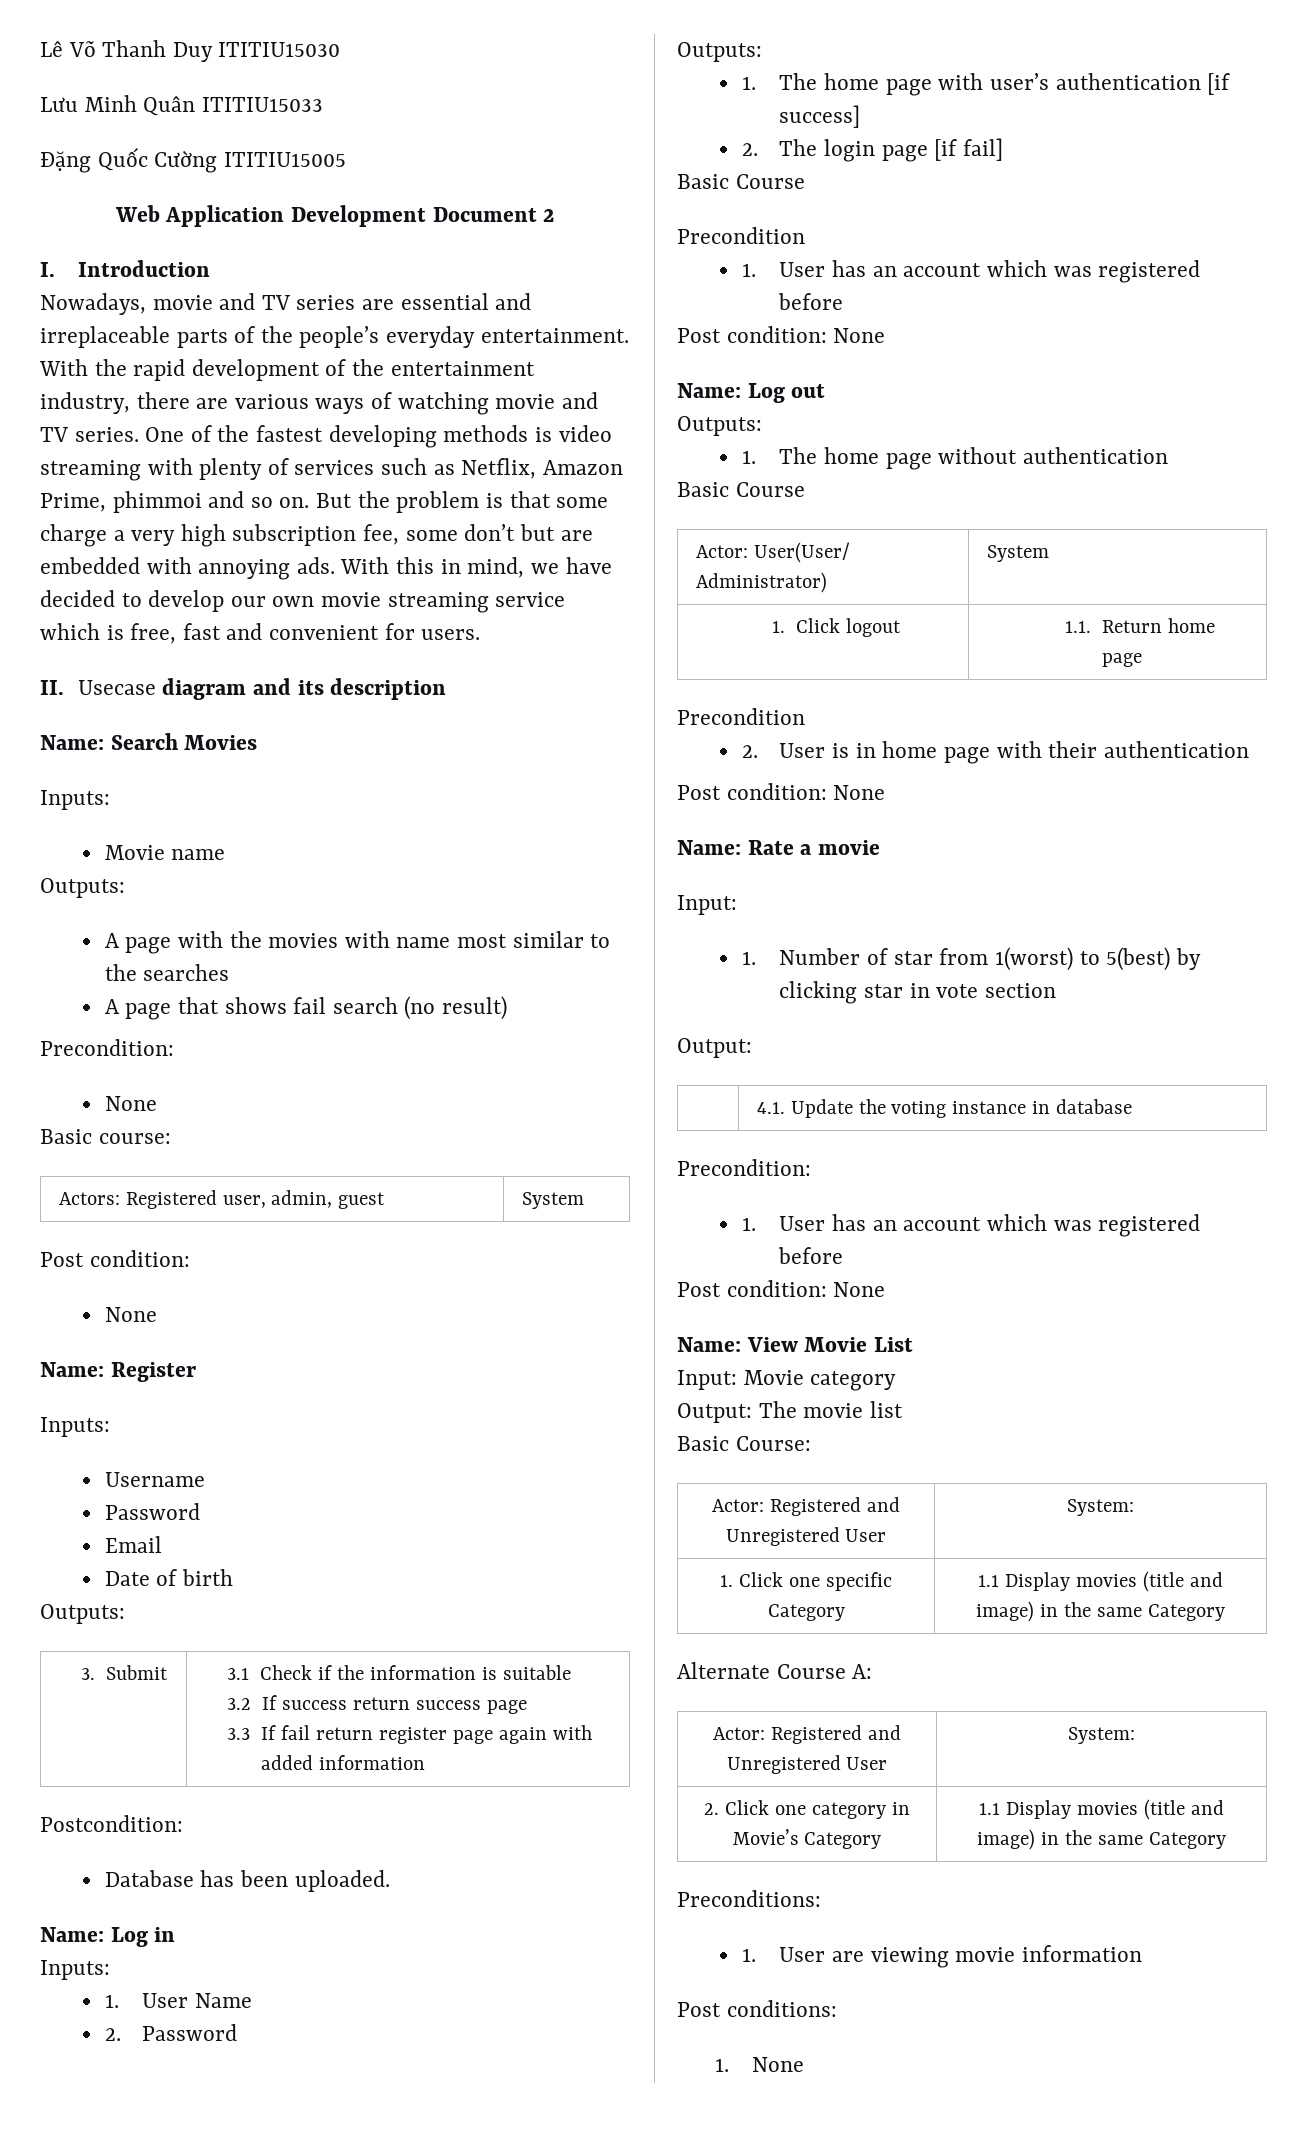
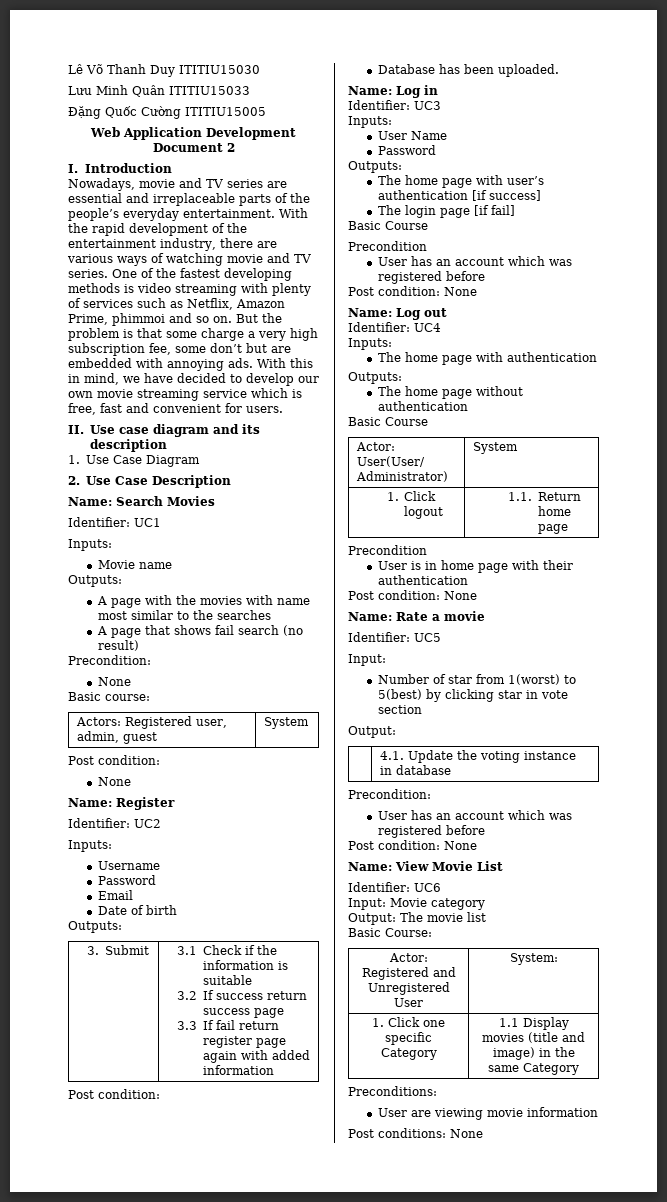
[77,680,156,695] Usecase -> [89,425,149,434] Use case
(447, 689) none -> [68,455,200,467] [68,475,231,488] // 1. Use Case Diagram // 2. Use Case Description
(258, 742) none -> [68,517,161,527] // Identifier: UC1
(196, 1372) none -> [68,818,161,828] // Identifier: UC2
[40,1815,183,1832] Postcondition: -> [68,1089,160,1099] Post condition:
[40,1960,110,1980] [104,1994,119,2008] // Inputs: // 1. -> [348,100,441,110] [348,116,392,128] // Identifier: UC3 // Inputs: //
[104,2028,121,2041] 2. -> (447, 135) none
[741,76,756,90] 1. -> (402, 167) none
[741,143,758,156] 2. -> (541, 195) none
[741,263,756,277] 1. -> (427, 246) none
[677,416,762,436] [741,450,756,464] // Outputs: // 1. -> [348,322,441,332] [348,338,392,350] [377,352,597,365] [348,372,402,384] // Identifier: UC4 // Inputs: // The home page with authentication // Outputs: //
[741,745,758,758] 2. -> (427, 550) none
(880, 847) none -> [348,632,441,642] // Identifier: UC5
[741,951,756,965] 1. -> (386, 660) none
[741,1217,756,1231] 1. -> (431, 794) none
(913, 1344) none -> [348,882,441,892] // Identifier: UC6
[677,1662,873,1679] [713,1725,901,1744] [726,1755,888,1774] [1068,1727,1135,1744] [704,1800,910,1819] [732,1829,882,1849] [979,1799,1224,1820] [977,1829,1226,1850] // Alternate Course A: // Actor: Registered and Unregistered User | System: // 2. Click one category in Movie’s Category | 1.1 Display movies (title and image) in the same Category -> (579, 1069) none
[741,1948,756,1962] 1. -> (437, 1091) none
[714,2058,729,2072] // 1. -> (446, 1133) none

